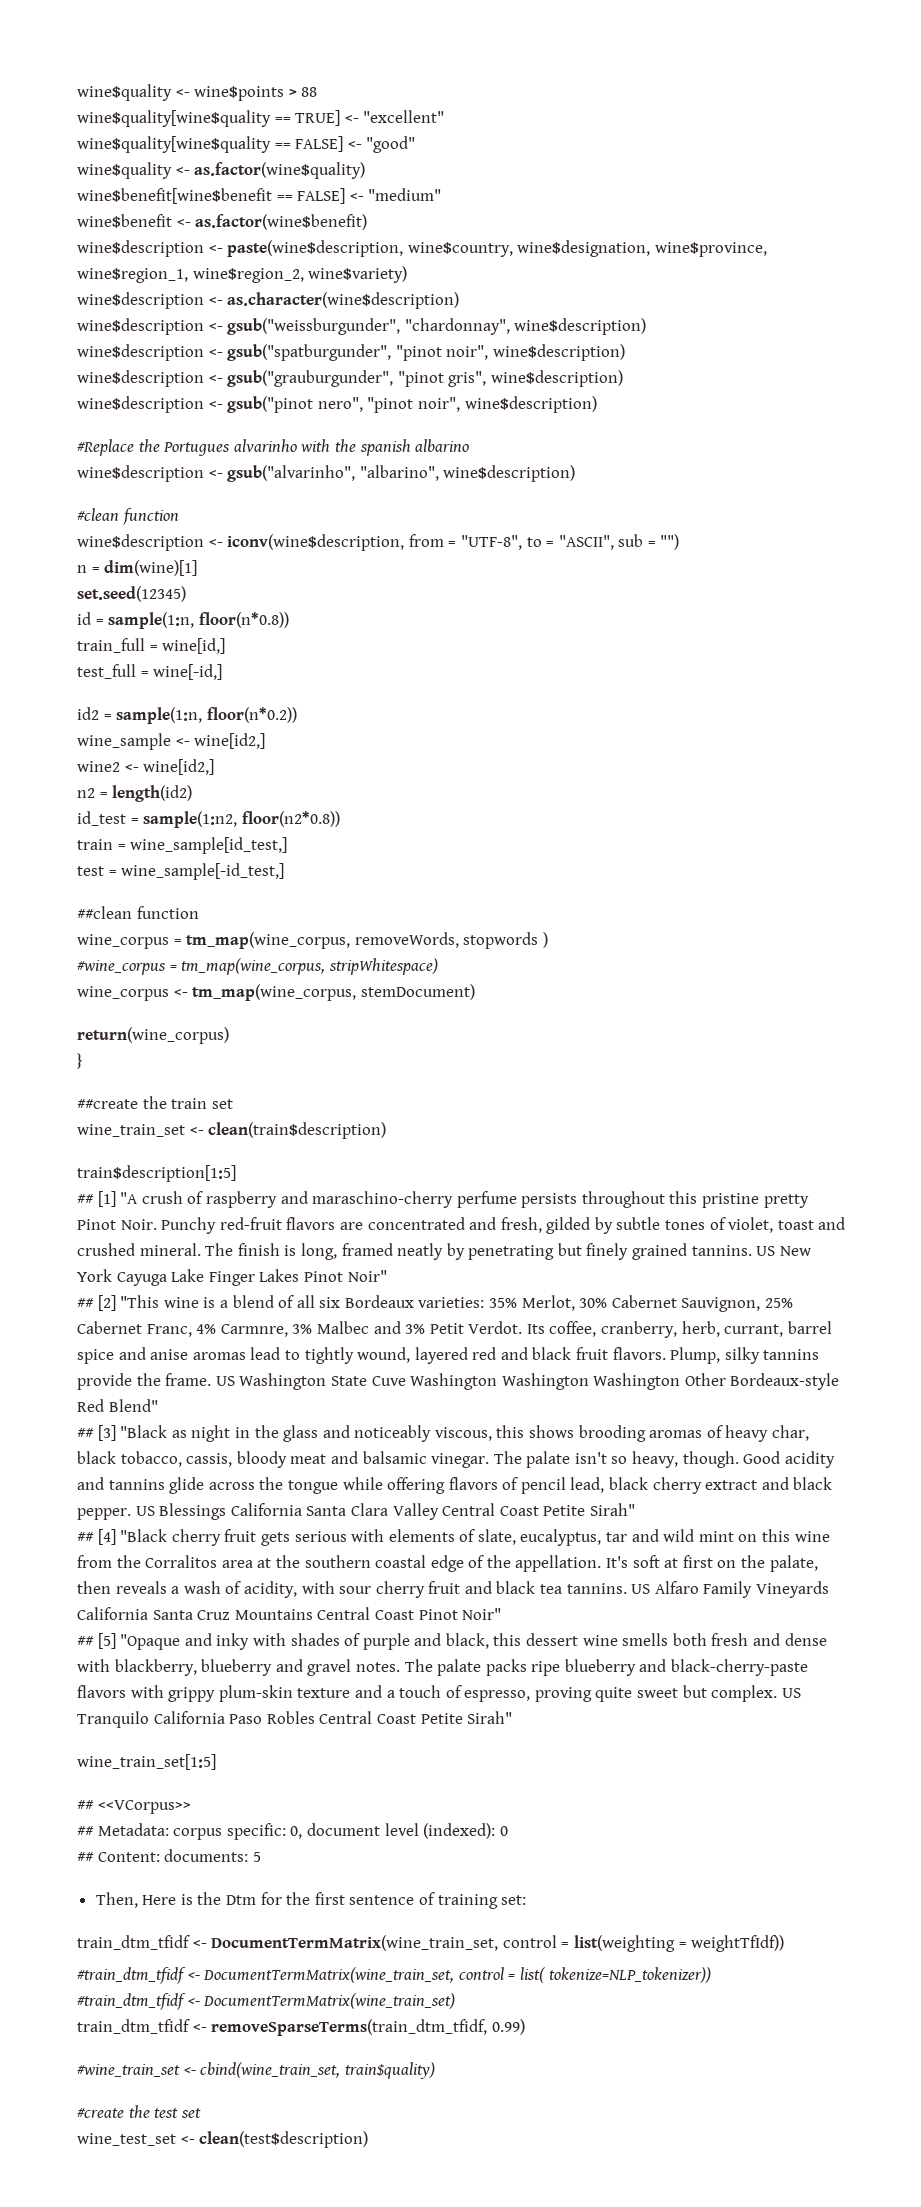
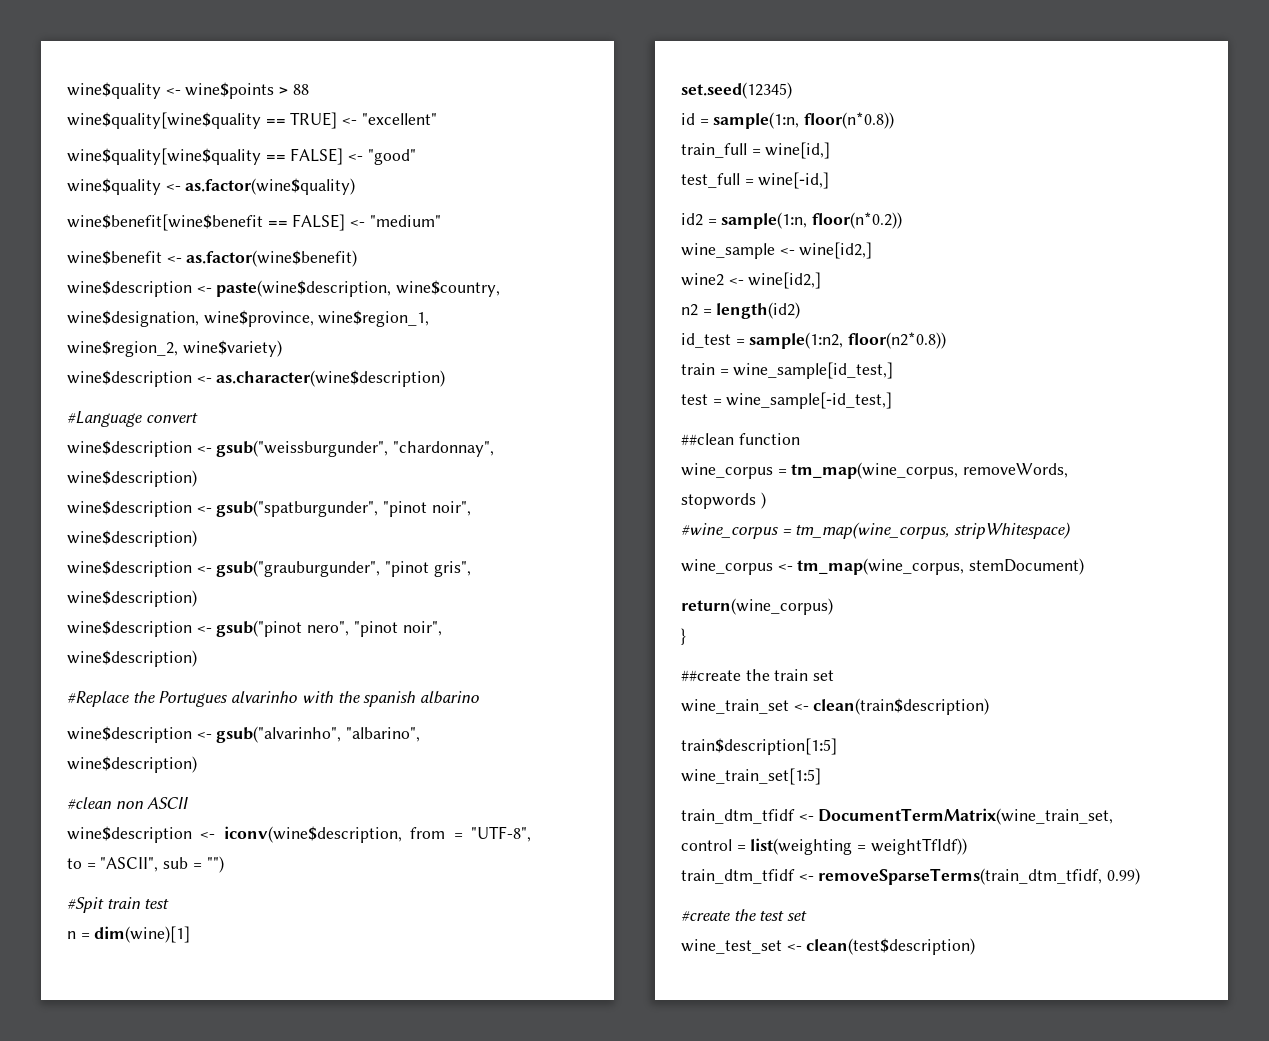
(460, 300) none -> [67,411,198,427] // #Language convert
[122,508,179,525] function -> [115,797,189,809] non ASCII
(680, 542) none -> [67,897,170,913] // #Spit train test
[77,1191,809,1208] [77,1217,846,1234] [77,1243,811,1260] [77,1269,387,1286] [77,1295,794,1312] [77,1321,832,1338] [77,1347,820,1364] [77,1373,840,1390] [77,1399,158,1412] [77,1425,810,1442] [77,1451,835,1468] [77,1477,833,1494] [77,1503,635,1520] [77,1529,830,1546] [77,1555,818,1572] [77,1581,830,1598] [77,1607,502,1620] [77,1633,827,1650] [77,1659,809,1676] [77,1685,801,1702] [77,1711,513,1728] [77,1754,216,1770] [77,1800,191,1814] [77,1823,508,1840] [77,1849,261,1862] [95,1892,527,1909] ## [1] "A crush of raspberry and maraschino-cherry perfume persists throughout this pristine pretty Pinot Noir. Punchy red-fruit flavors are concentrated and fresh, gilded by subtle tones of violet, toast and crushed mineral. The finish is long, framed neatly by penetrating but finely grained tannins. US New York Cayuga Lake Finger Lakes Pinot Noir" // ## [2] "This wine is a blend of all six Bordeaux varieties: 35% Merlot, 30% Cabernet Sauvignon, 25% Cabernet Franc, 4% Carmnre, 3% Malbec and 3% Petit Verdot. Its coffee, cranberry, herb, currant, barrel spice and anise aromas lead to tightly wound, layered red and black fruit flavors. Plump, silky tannins provide the frame. US Washington State Cuve Washington Washington Washington Other Bordeaux-style Red Blend" // ## [3] "Black as night in the glass and noticeably viscous, this shows brooding aromas of heavy char, black tobacco, cassis, bloody meat and balsamic vinegar. The palate isn't so heavy, though. Good acidity and tannins glide across the tongue while offering flavors of pencil lead, black cherry extract and black pepper. US Blessings California Santa Clara Valley Central Coast Petite Sirah" // ## [4] "Black cherry fruit gets serious with elements of slate, eucalyptus, tar and wild mint on this wine from the Corralitos area at the southern coastal edge of the appellation. It's soft at first on the palate, then reveals a wash of acidity, with sour cherry fruit and black tea tannins. US Alfaro Family Vineyards California Santa Cruz Mountains Central Coast Pinot Noir" // ## [5] "Opaque and inky with shades of purple and black, this dessert wine smells both fresh and dense with blackberry, blueberry and gravel notes. The palate packs ripe blueberry and black-cherry-paste flavors with grippy plum-skin texture and a touch of espresso, proving quite sweet but complex. US Tranquilo California Paso Robles Central Coast Petite Sirah" // wine_train_set[1:5] // ## <<VCorpus>> // ## Metadata: corpus specific: 0, document level (indexed): 0 // ## Content: documents: 5 // Then, Here is the Dtm for the first sentence of training set: -> [681,768,821,785] wine_train_set[1:5]
[77,1967,711,1984] [77,1993,456,2010] // #train_dtm_tfidf <- DocumentTermMatrix(wine_train_set, control = list( tokenize=NLP_tokenizer)) // #train_dtm_tfidf <- DocumentTermMatrix(wine_train_set) -> (967, 846) none
[77,2062,435,2079] // #wine_train_set <- cbind(wine_train_set, train$quality) -> (1141, 876) none

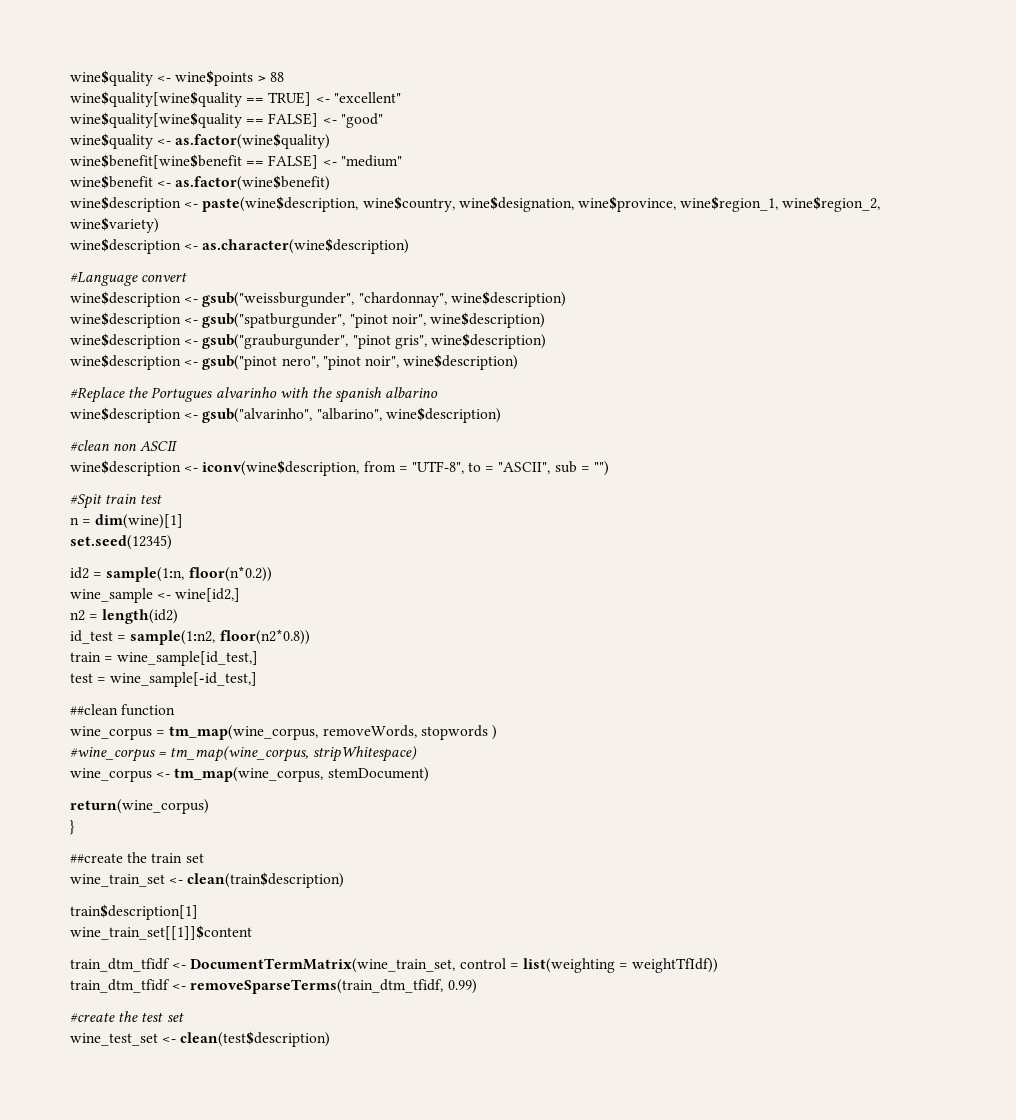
[681,112,895,129] [681,142,831,159] [681,172,830,189] // id = sample(1:n, floor(n*0.8)) // train_full = wine[id,] // test_full = wine[-id,] -> (172, 542) none
[681,272,822,289] // wine2 <- wine[id2,] -> (241, 595) none
[681,738,837,755] [681,768,821,785] train$description[1:5] // wine_train_set[1:5] -> [70,904,198,920] [70,925,252,940] train$description[1] // wine_train_set[[1]]$content

